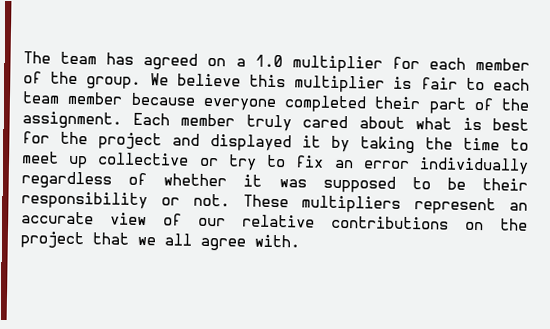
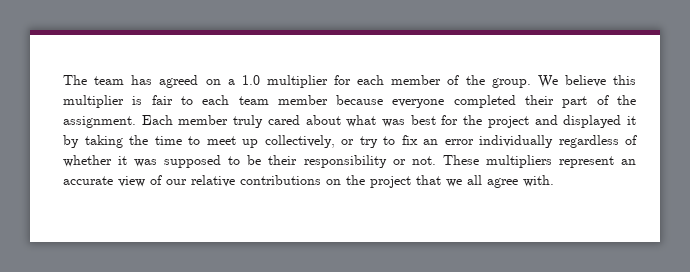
[462,117,482,131] is -> [382,119,405,127] was
[97,152,190,166] collective -> [264,135,335,148] collectively,

